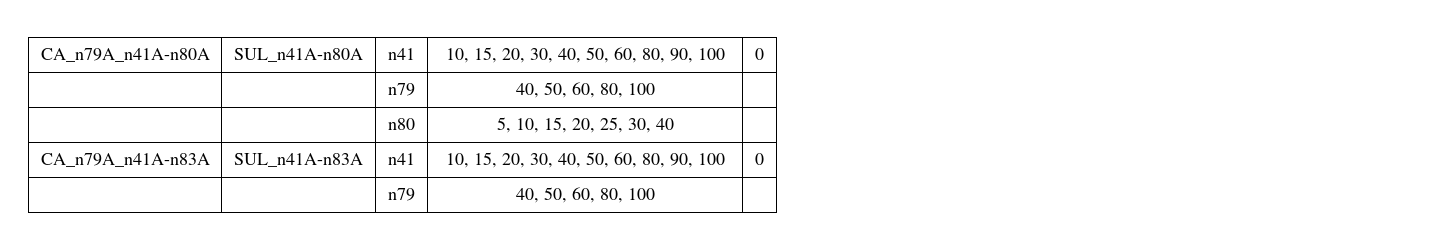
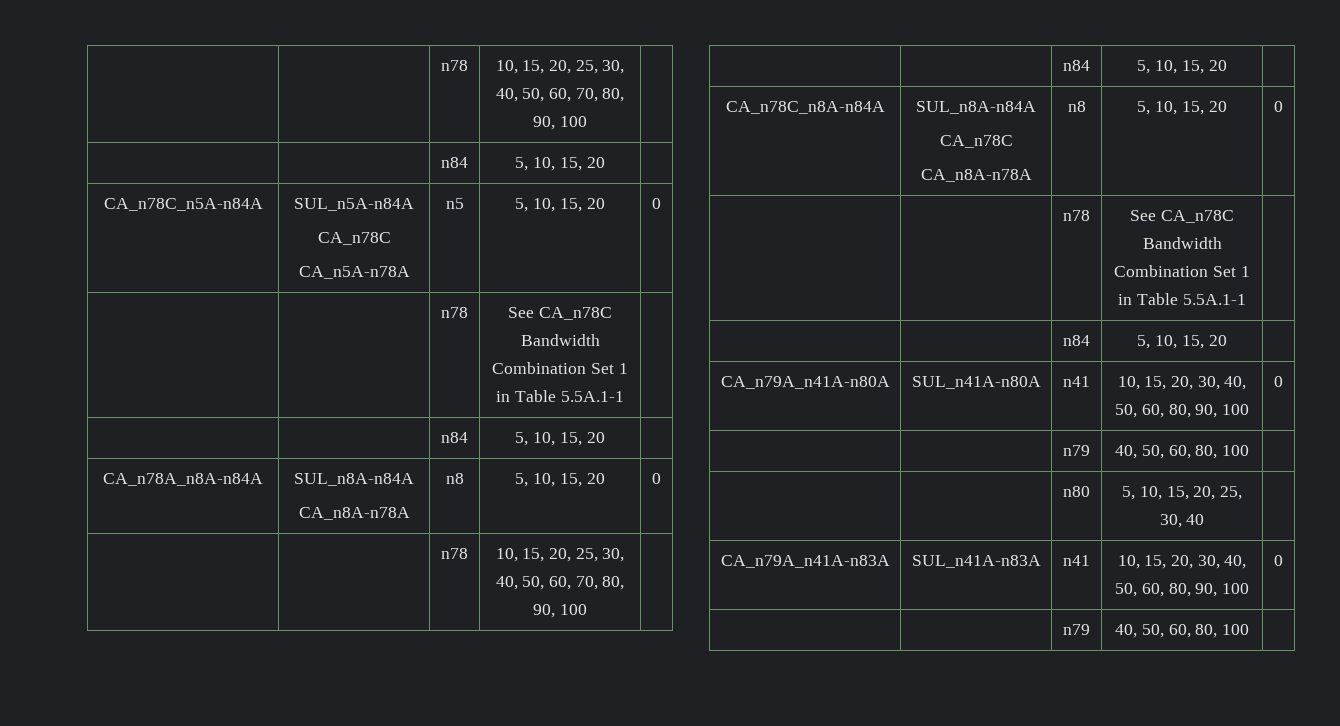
(40, 55) none -> [441,60,468,71] [495,60,625,74] [495,88,625,102] [533,116,587,130] [441,157,468,168] [515,157,605,171] [103,198,263,211] [294,198,414,211] [317,232,391,245] [298,266,410,279] [445,198,464,209] [515,198,605,212] [652,198,661,209] [441,307,468,318] [508,307,612,320] [520,334,600,346] [492,362,628,374] [496,390,624,402] [441,432,468,443] [515,432,605,446] [103,473,263,486] [294,473,414,486] [298,507,410,520] [445,473,464,484] [515,473,605,487] [652,473,661,484] [441,548,468,559] [495,548,625,562] [495,576,625,590] [533,604,587,618] [1063,60,1090,71] [1137,60,1227,74] [725,101,885,114] [916,101,1036,114] [939,135,1013,148] [920,169,1032,182] [1067,101,1086,112] [1137,101,1227,115] [1274,101,1283,112] [1063,210,1090,221] [1130,210,1234,223] [1142,237,1222,249] [1114,265,1250,277] [1118,293,1246,305] [1063,335,1090,346] [1137,335,1227,349] | | n78 | 10, 15, 20, 25, 30, 40, 50, 60, 70, 80, 90, 100 | // | | n84 | 5, 10, 15, 20 | // CA_n78C_n5A-n84A | SUL_n5A-n84A // CA_n78C // CA_n5A-n78A | n5 | 5, 10, 15, 20 | 0 // | | n78 | See CA_n78C Bandwidth Combination Set 1 in Table 5.5A.1-1 | // | | n84 | 5, 10, 15, 20 | // CA_n78A_n8A-n84A | SUL_n8A-n84A // CA_n8A-n78A | n8 | 5, 10, 15, 20 | 0 // | | n78 | 10, 15, 20, 25, 30, 40, 50, 60, 70, 80, 90, 100 | // | | n84 | 5, 10, 15, 20 | // CA_n78C_n8A-n84A | SUL_n8A-n84A // CA_n78C // CA_n8A-n78A | n8 | 5, 10, 15, 20 | 0 // | | n78 | See CA_n78C Bandwidth Combination Set 1 in Table 5.5A.1-1 | // | | n84 | 5, 10, 15, 20 | //

